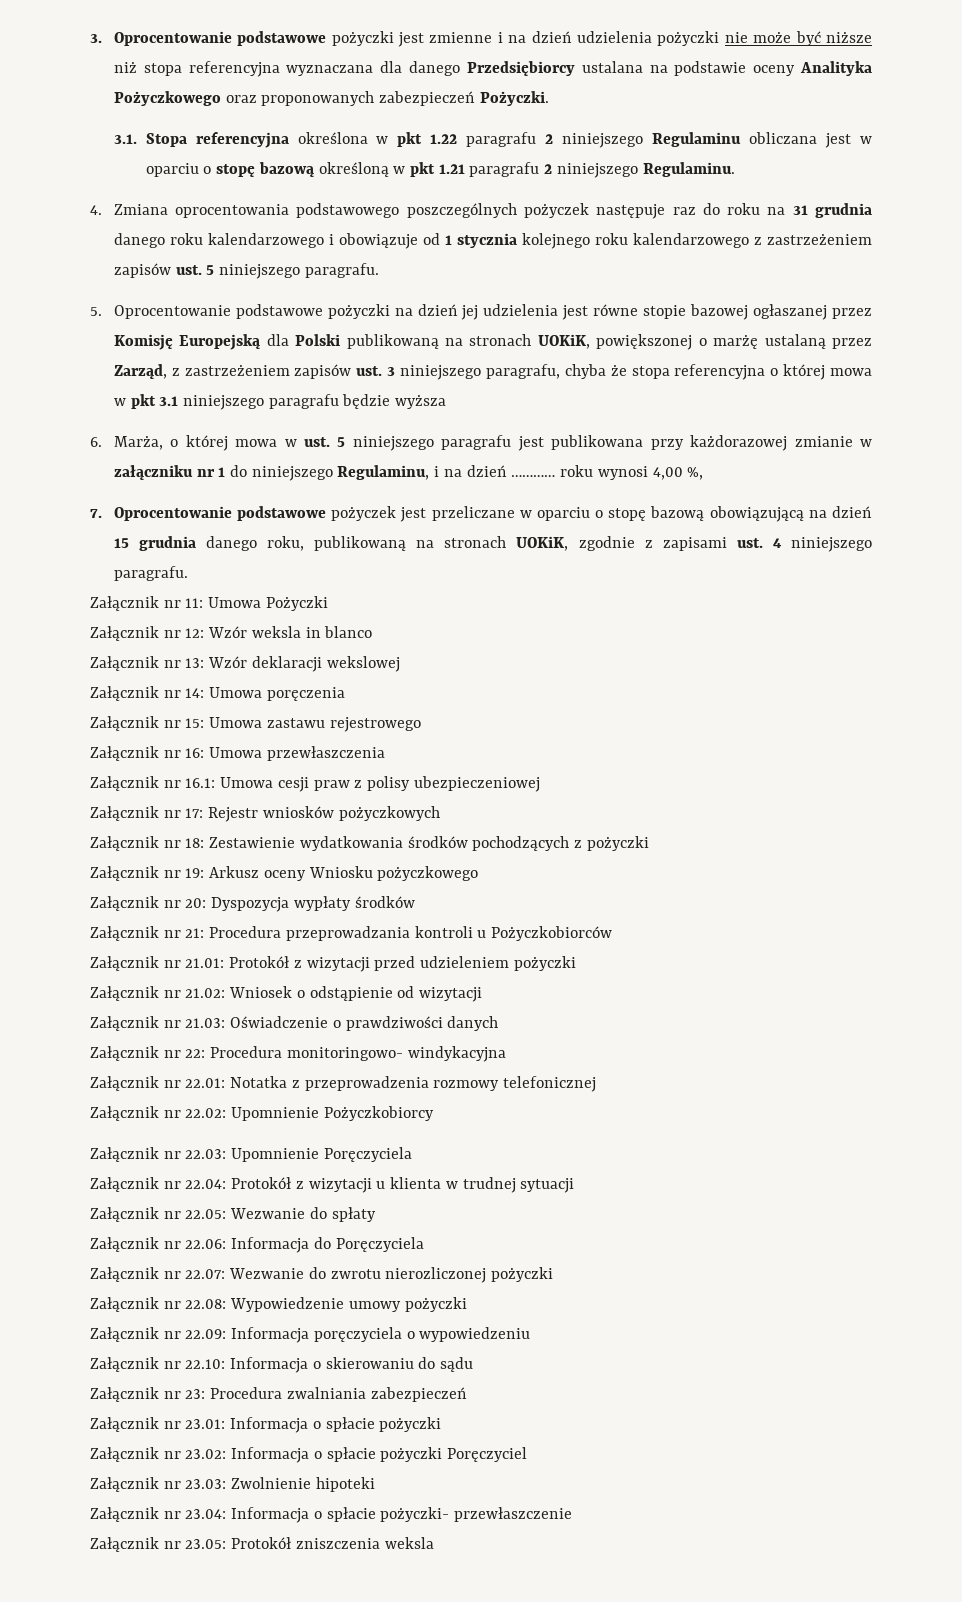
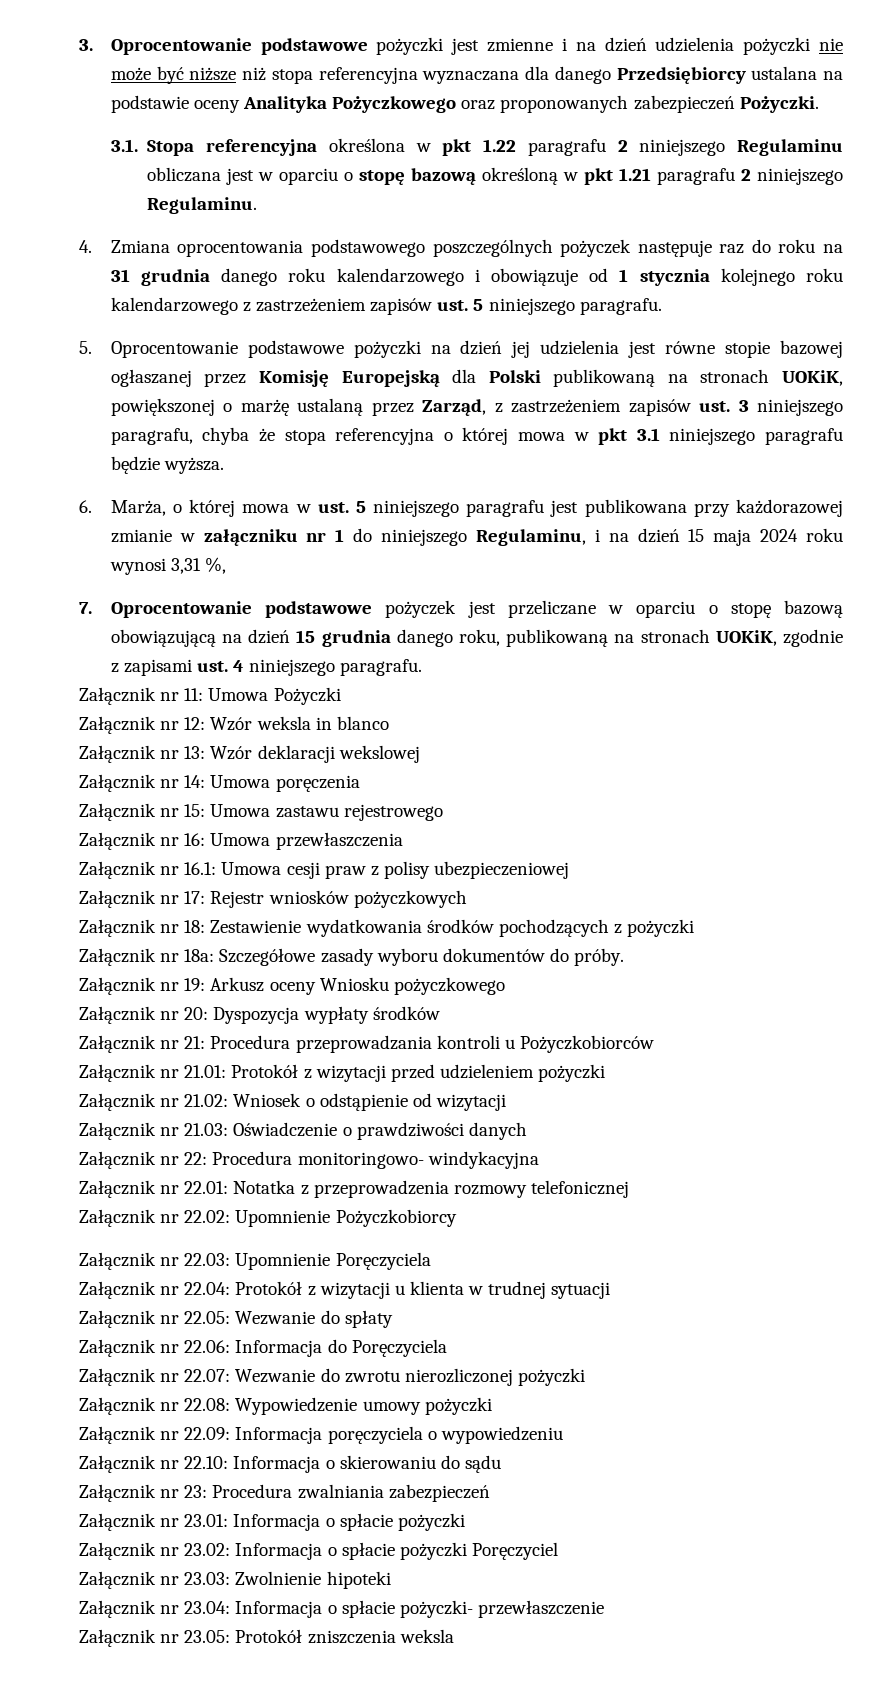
[395,395,447,409] wyższa -> [163,457,224,474] wyższa.
[511,475,556,477] ………… -> [688,529,799,546] 15 maja 2024
[652,467,683,480] 4,00 -> [170,558,201,574] 3,31
(649, 843) none -> [79,948,625,966] // Załącznik nr 18a: Szczegółowe zasady wyboru dokumentów do próby.

